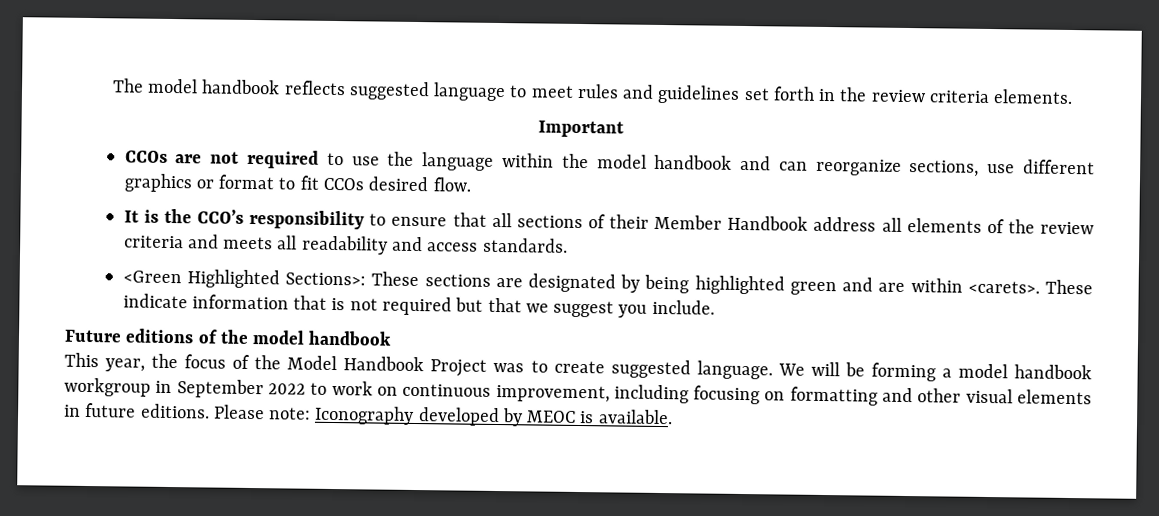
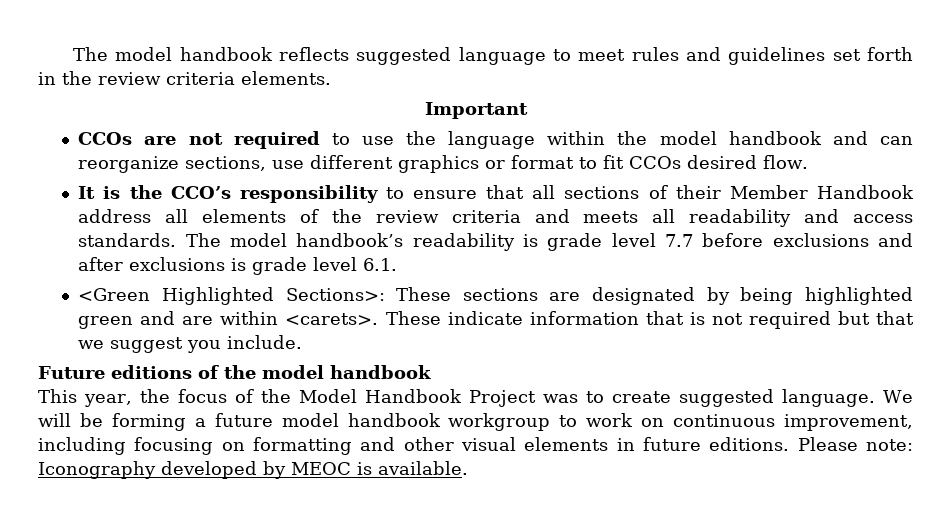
(568, 245) none -> [185,233,913,251] [78,257,398,275] The model handbook’s readability is grade level 7.7 before exclusions and after exclusions is grade level 6.1.
(952, 373) none -> [214,413,273,427] future
[155,379,306,399] in September 2022 -> (551, 422) none

